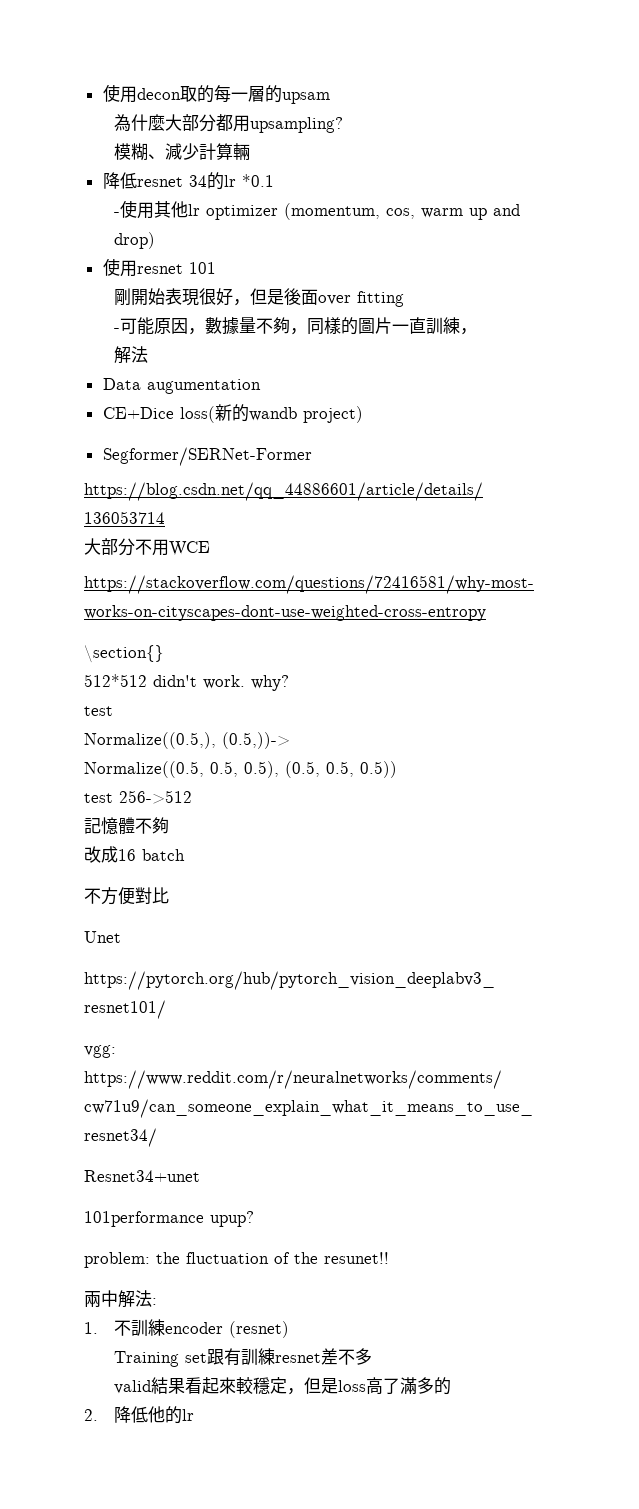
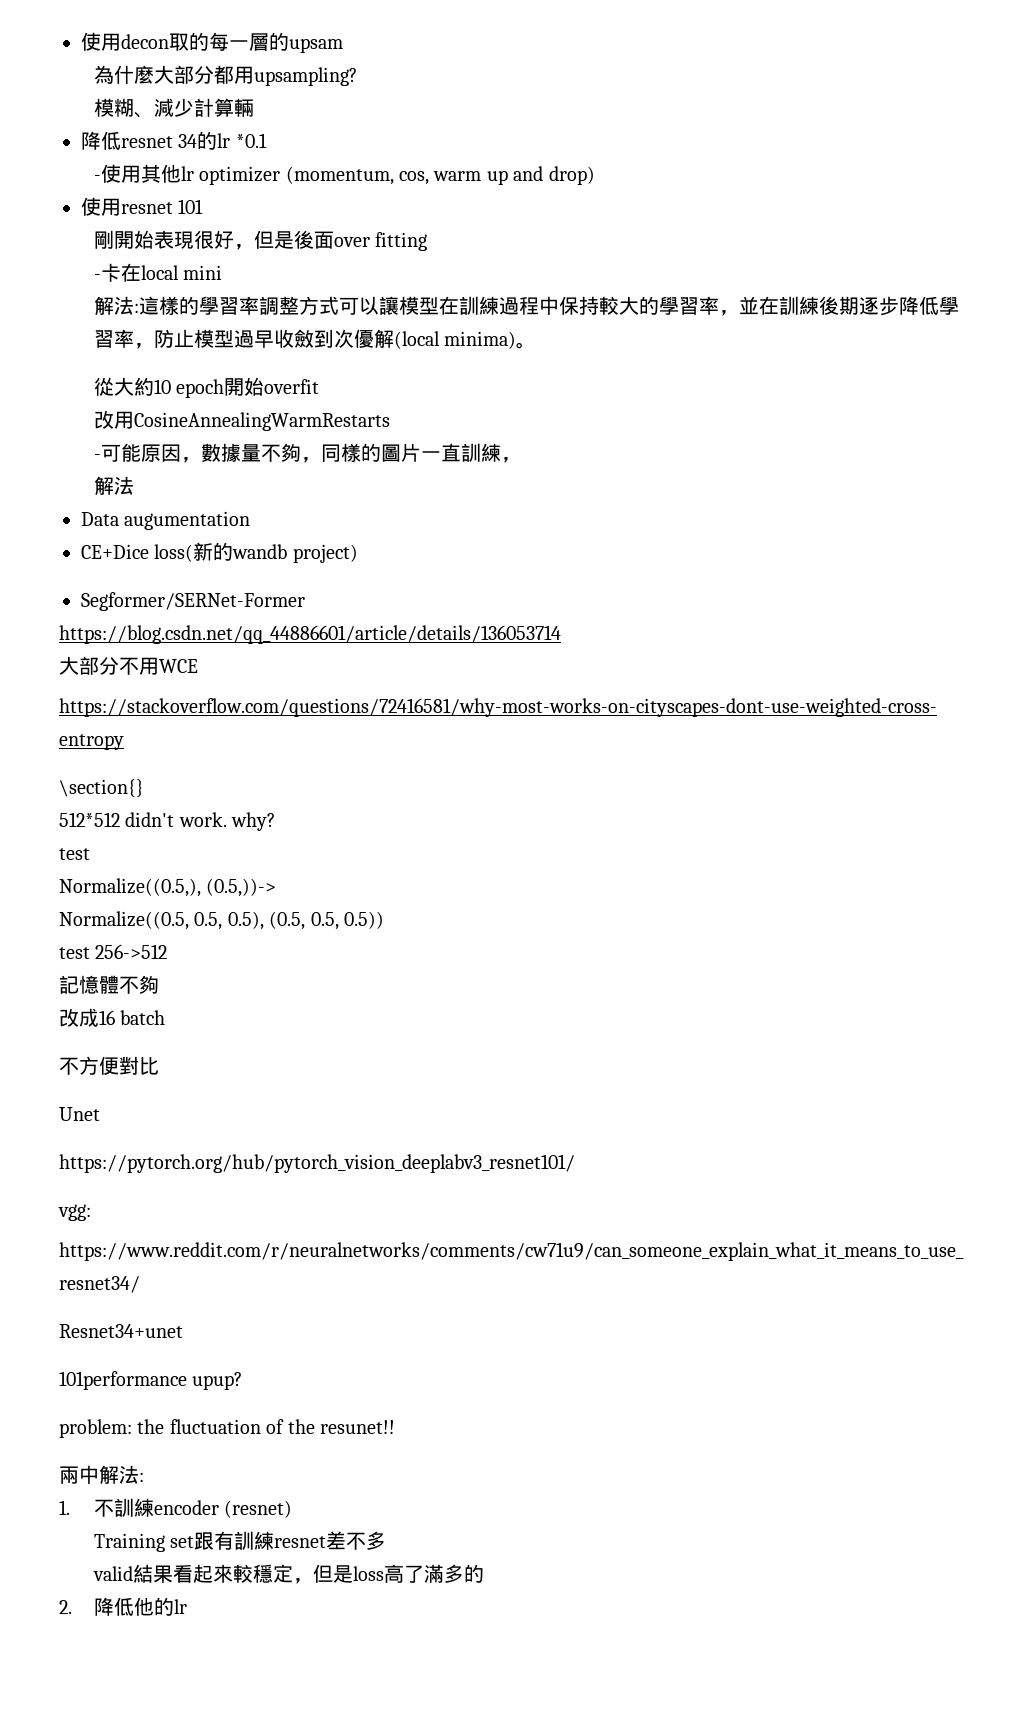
(404, 299) none -> [93,263,223,282] [93,296,959,316] [93,329,537,349] [93,377,320,398] [93,410,390,431] // -卡在local mini // 解法:這樣的學習率調整方式可以讓模型在訓練過程中保持較大的學習率，並在訓練後期逐步降低學習率，防止模型過早收斂到次優解(local minima)。 // 從大約10 epoch開始overfit // 改用CosineAnnealingWarmRestarts

